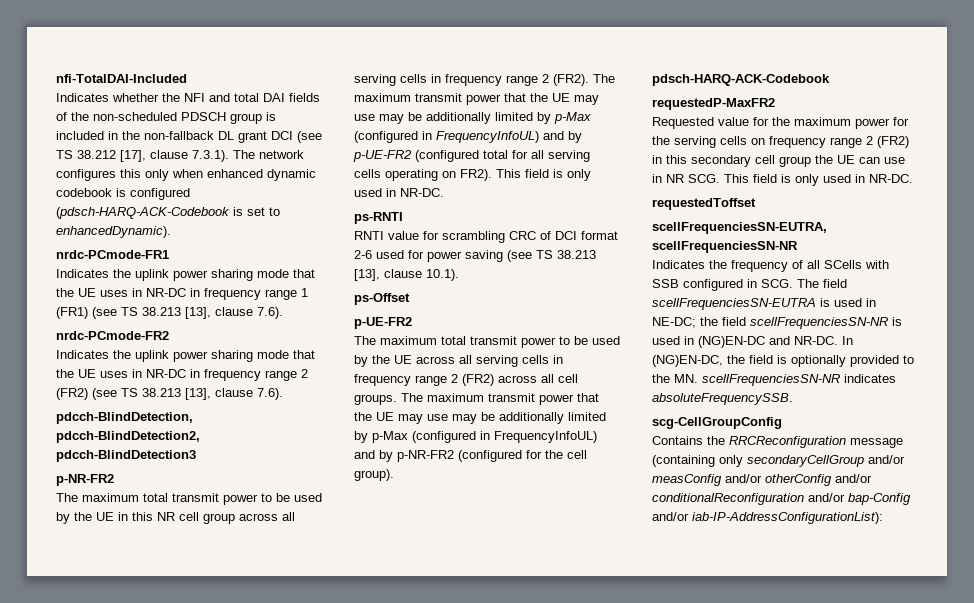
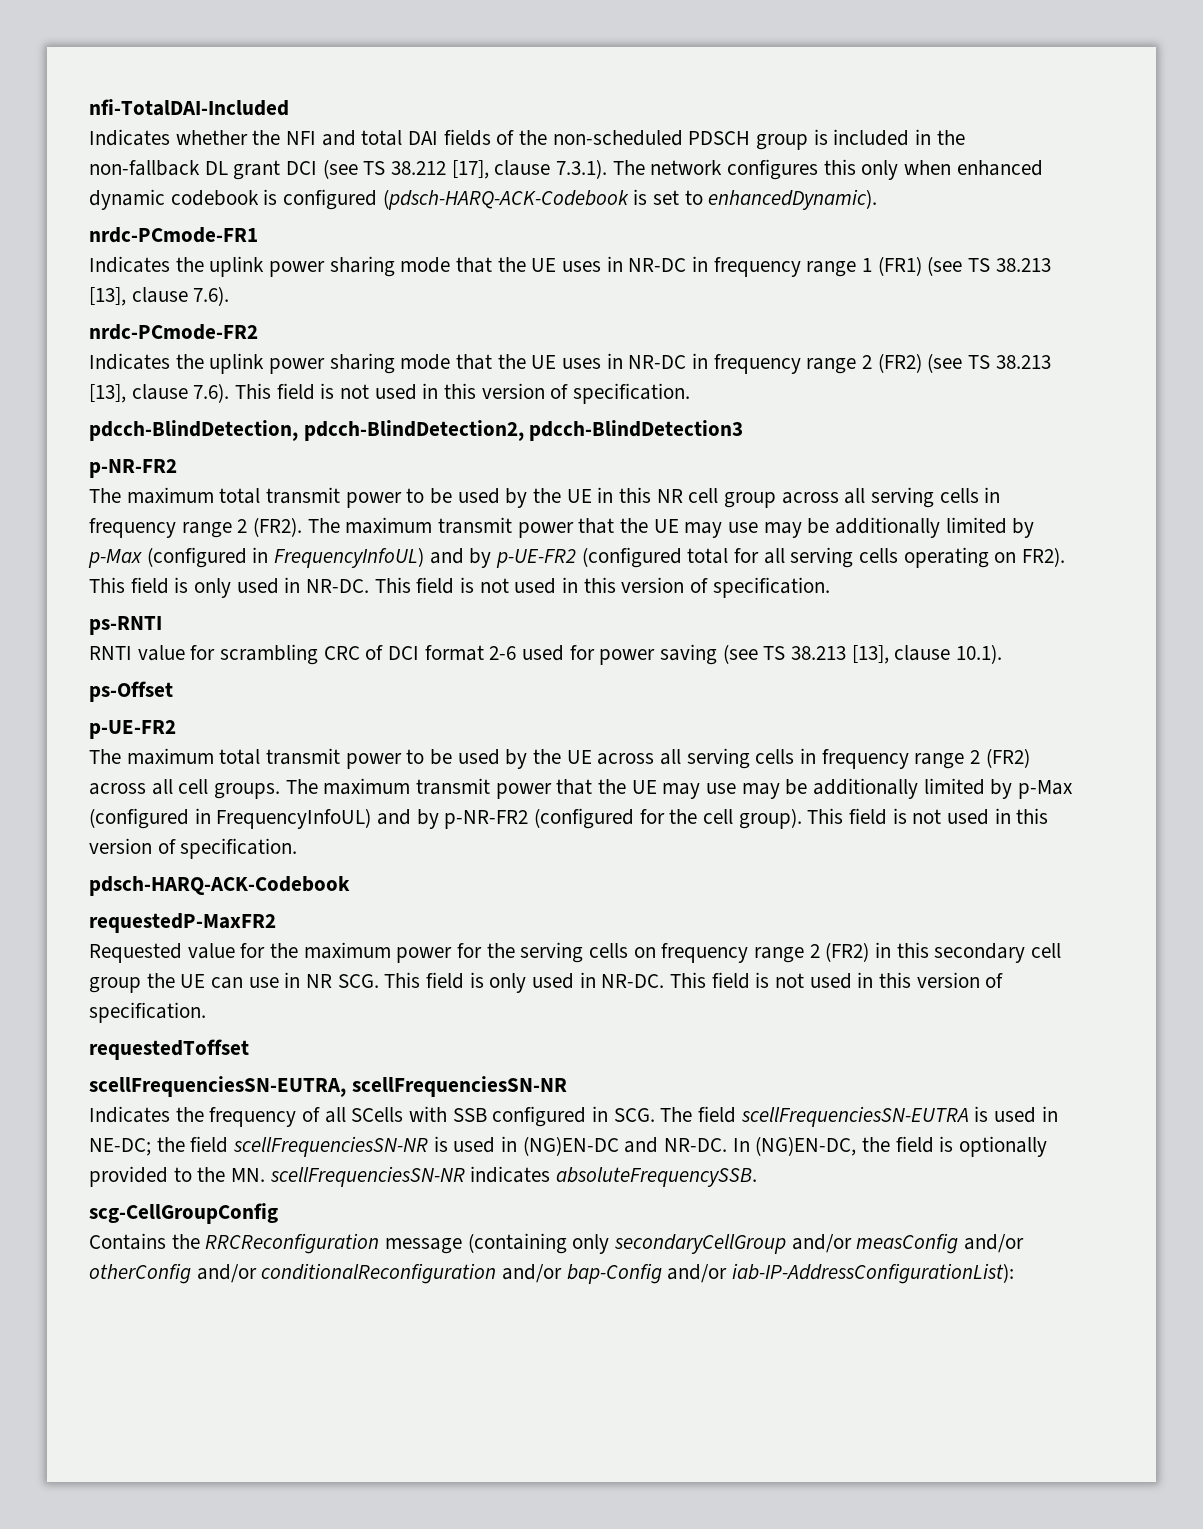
(283, 394) none -> [235,383,691,404] This field is not used in this version of specification.
(444, 192) none -> [374,577,830,598] This field is not used in this version of specification.
(394, 475) none -> [807,808,1049,825] [89,838,298,859] This field is not used in this version of specification.
(913, 178) none -> [670,972,1004,989] [89,1002,206,1023] This field is not used in this version of specification.

